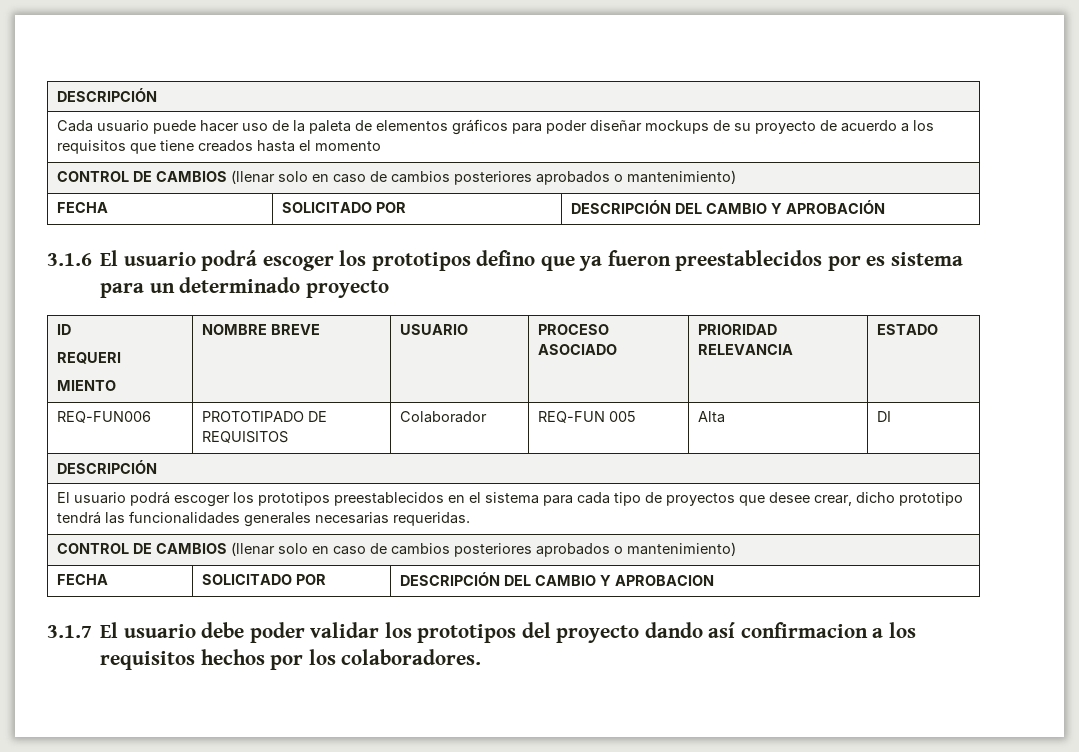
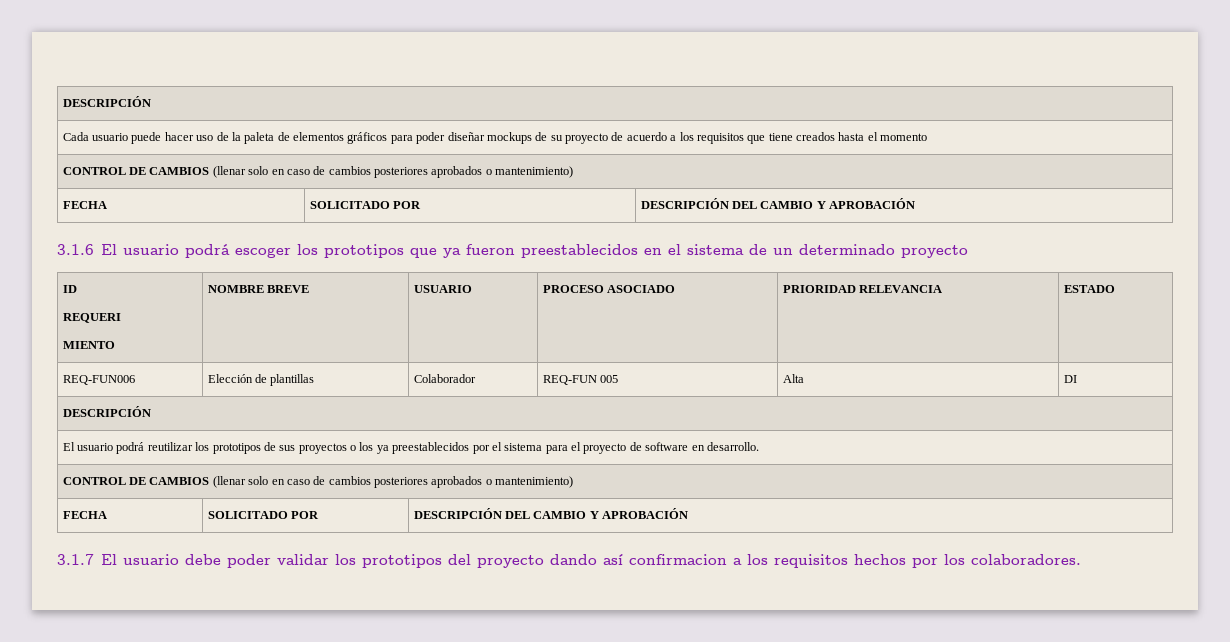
[476,250,536,266] defino -> (404, 251) none
[827,252,963,271] [100,283,144,298] por es sistema para -> [644,244,767,255] en el sistema de
[202,411,328,422] [202,431,289,443] PROTOTIPADO DE REQUISITOS -> [207,374,315,386] Elección de plantillas
[174,492,964,507] [57,511,471,527] escoger los prototipos preestablecidos en el sistema para cada tipo de proyectos que desee crear, dicho prototipo tendrá las funcionalidades generales necesarias requeridas. -> [147,442,759,454] reutilizar los prototipos de sus proyectos o los ya preestablecidos por el sistema para el proyecto de software en desarrollo.
[615,575,715,586] APROBACION -> [602,508,689,519] APROBACIÓN

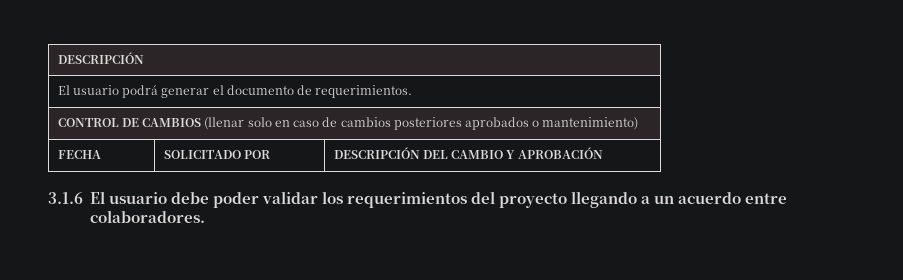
[62,96,151,107] [62,132,928,144] [62,166,574,178] [62,201,107,209] [309,201,422,209] [640,198,916,209] [57,244,968,258] [62,285,77,293] [62,313,121,323] [62,341,115,349] [207,285,310,293] [413,285,472,293] [542,285,676,293] [782,285,943,293] [1063,285,1115,293] [62,375,135,385] [207,374,315,386] [413,374,476,383] [542,375,619,385] [782,374,804,383] [1063,375,1077,383] [62,406,151,417] [62,442,759,454] DESCRIPCIÓN // Cada usuario puede hacer uso de la paleta de elementos gráficos para poder diseñar mockups de su proyecto de acuerdo a los requisitos que tiene creados hasta el momento // CONTROL DE CAMBIOS (llenar solo en caso de cambios posteriores aprobados o mantenimiento) // FECHA | SOLICITADO POR | DESCRIPCIÓN DEL CAMBIO Y APROBACIÓN // 3.1.6 El usuario podrá escoger los prototipos que ya fueron preestablecidos en el sistema de un determinado proyecto // ID // REQUERI // MIENTO | NOMBRE BREVE | USUARIO | PROCESO ASOCIADO | PRIORIDAD RELEVANCIA | ESTADO // REQ-FUN006 | Elección de plantillas | Colaborador | REQ-FUN 005 | Alta | DI // DESCRIPCIÓN // El usuario podrá reutilizar los prototipos de sus proyectos o los ya preestablecidos por el sistema para el proyecto de software en desarrollo. -> [57,52,144,64] [57,85,413,98] DESCRIPCIÓN // El usuario podrá generar el documento de requerimientos.
[57,554,94,565] 3.1.7 -> [48,192,83,204] 3.1.6
[362,554,442,568] prototipos -> [347,192,468,208] requerimientos
[550,554,965,568] dando así confirmacion a los requisitos hechos por los -> [571,191,788,208] llegando a un acuerdo entre

